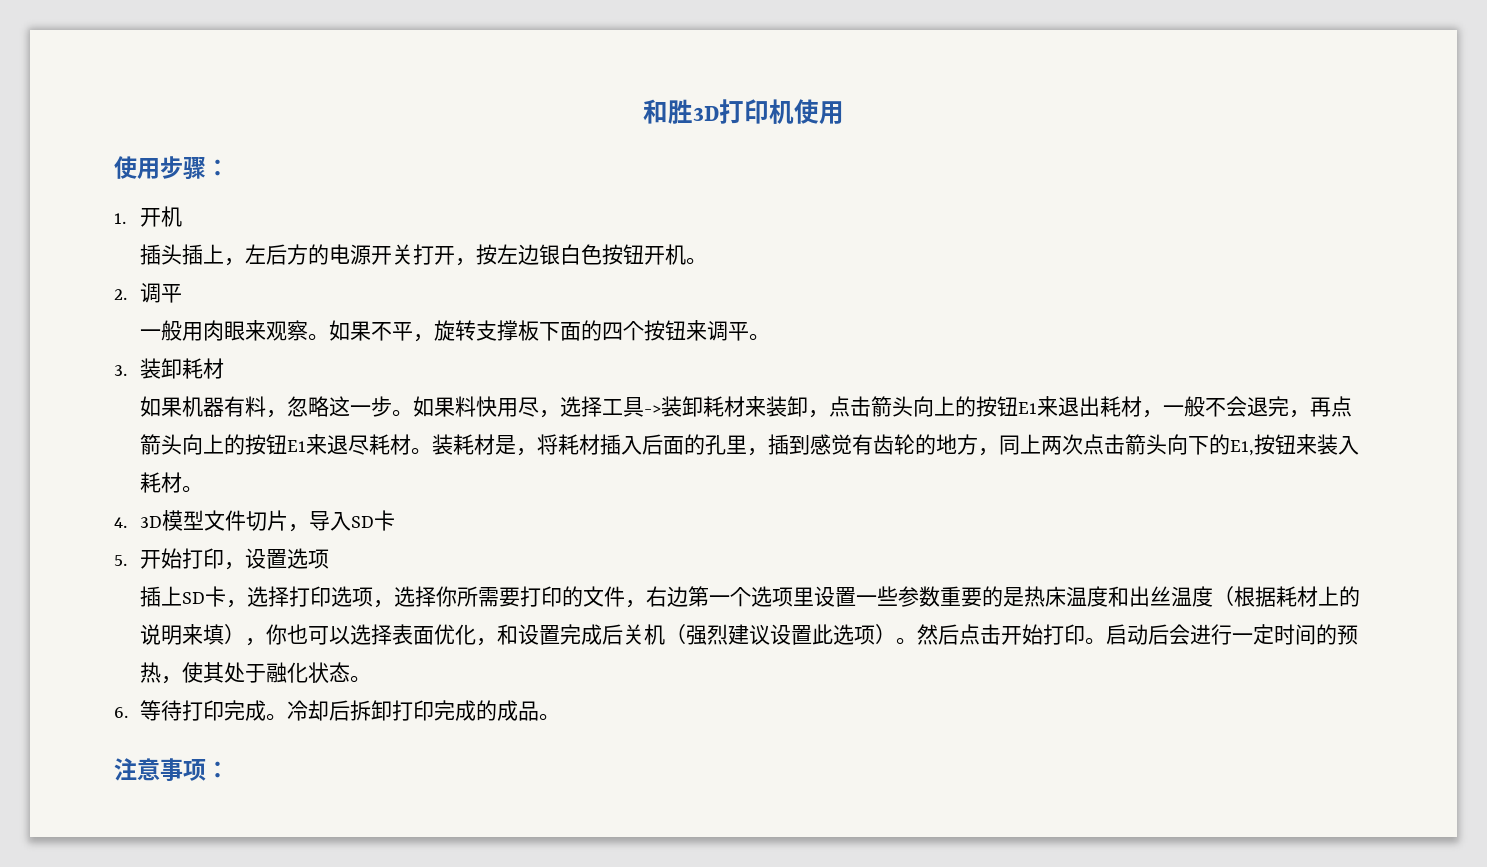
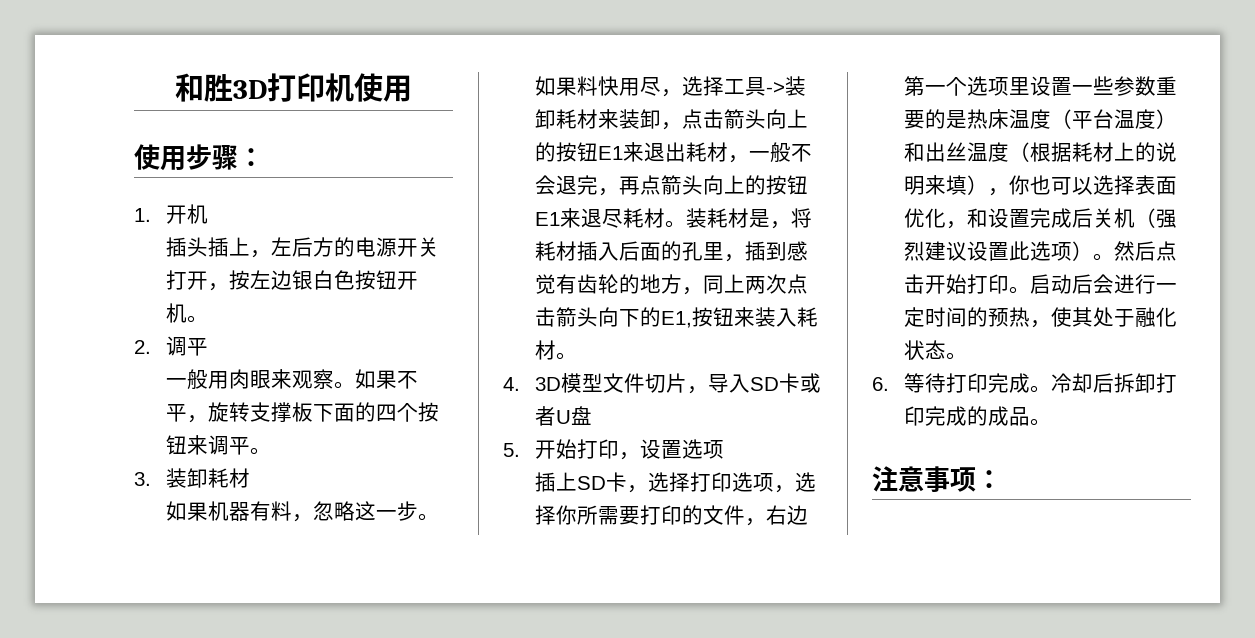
(396, 520) none -> [799,373,821,393] [534,406,592,426] 或者U盘
(1109, 596) none -> [1050,109,1177,129] （平台温度）

